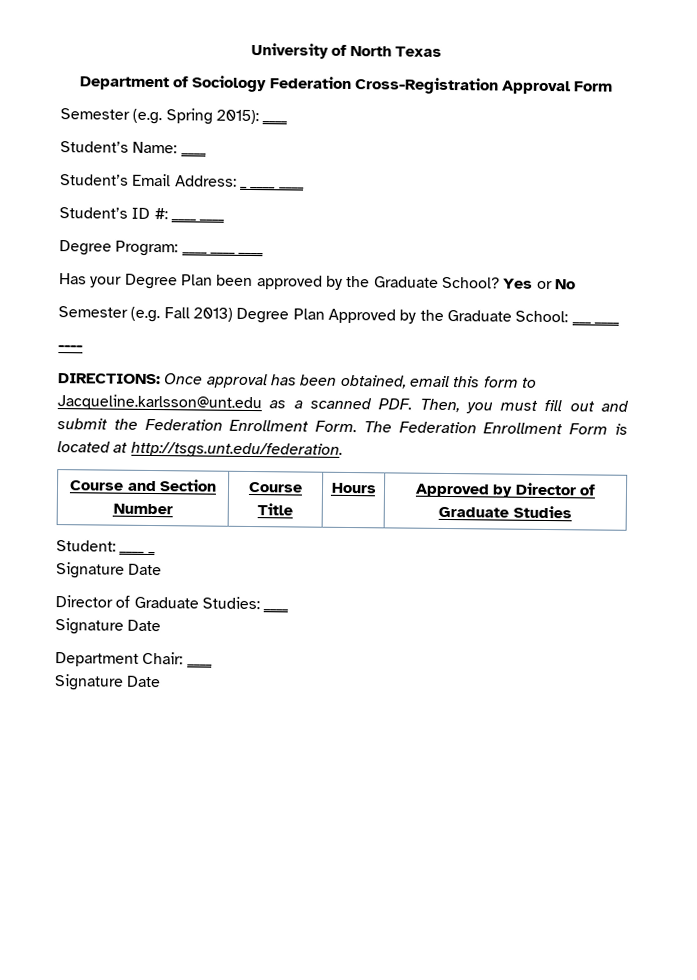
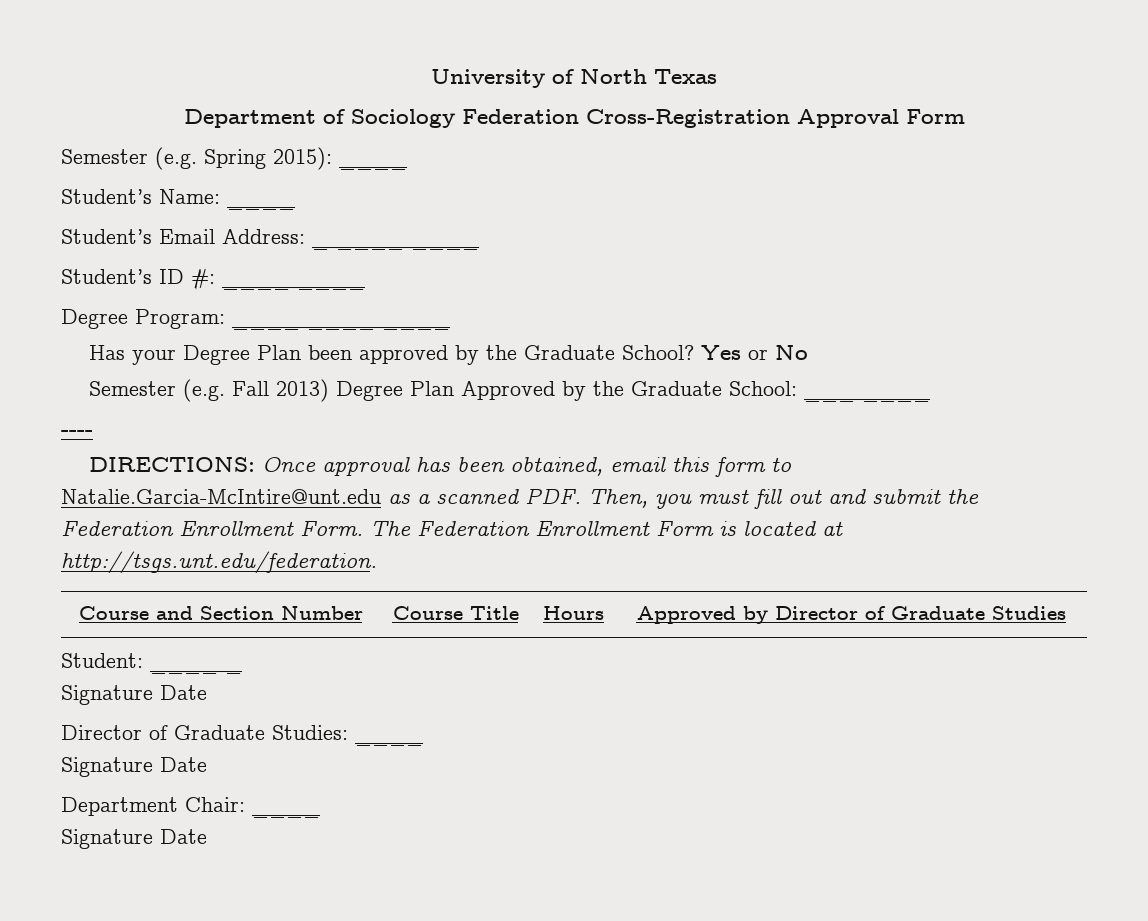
[57,394,262,412] Jacqueline.karlsson@unt.edu -> [61,489,381,504] Natalie.Garcia-McIntire@unt.edu

